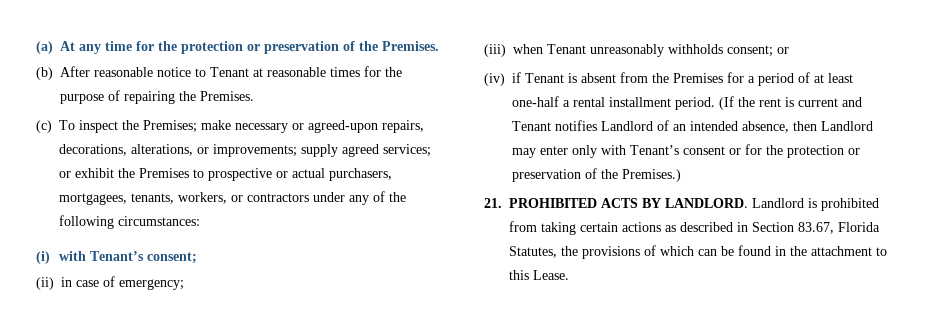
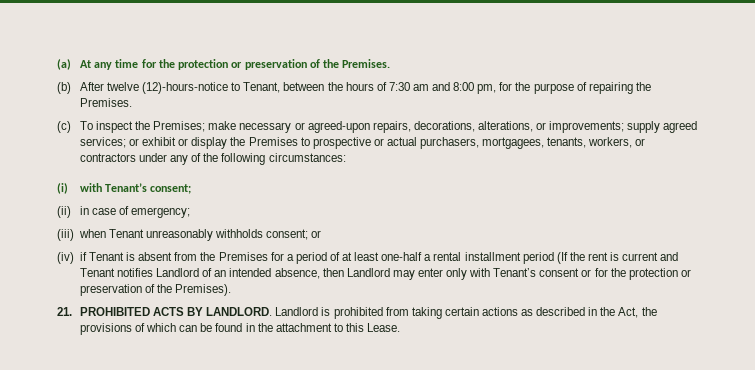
[94,67,360,77] reasonable notice to Tenant at reasonable times -> [106,82,497,94] twelve (12)-hours-notice to Tenant, between the hours of 7:30 am and 8:00 pm,
(114, 173) none -> [178,137,228,149] or display
[675,97,715,110] period. -> [522,252,554,264] period
[622,169,681,182] Premises.) -> [175,284,232,296] Premises).
[752,222,880,234] [509,246,557,258] Section 83.67, Florida Statutes, -> [600,307,639,318] the Act,

